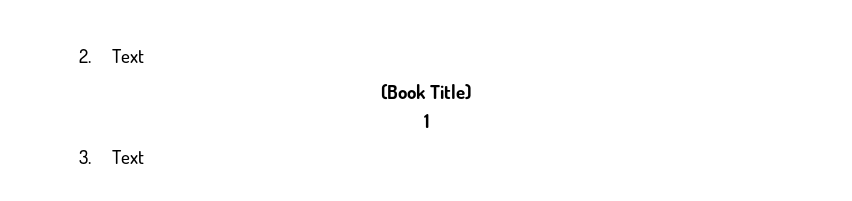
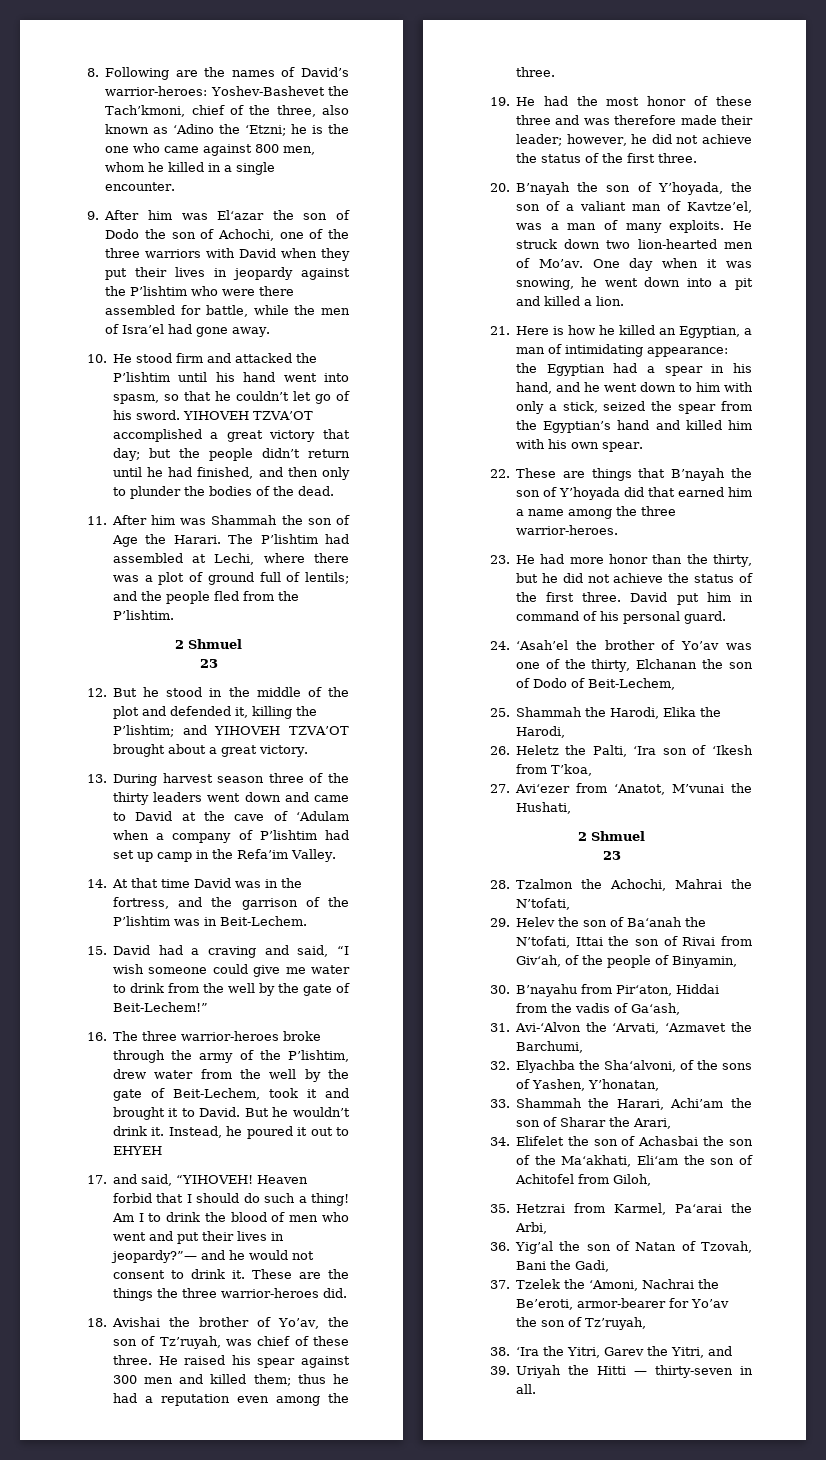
[79,49,144,63] [380,84,472,100] [423,114,429,128] [79,150,144,164] 2. Text // (Book Title) // 1 // 3. Text -> [86,67,350,80] [105,86,349,96] [105,105,349,117] [105,124,349,136] [105,143,316,156] [105,162,276,175] [105,182,176,191] [86,210,350,220] [105,229,349,241] [105,248,350,261] [105,267,350,280] [105,286,295,296] [105,305,350,317] [105,324,271,337] [86,353,317,363] [112,372,349,382] [112,391,350,404] [112,410,313,420] [112,429,351,442] [112,448,350,461] [112,467,350,480] [112,486,334,499] [86,515,351,525] [111,534,349,547] [112,553,350,565] [112,572,349,585] [112,591,299,604] [112,610,174,620] [175,639,242,649] [199,659,218,668] [86,687,350,697] [112,706,317,719] [112,725,350,737] [112,744,308,757] [86,773,350,786] [112,792,350,805] [112,811,350,821] [112,830,349,843] [112,849,336,862] [86,878,302,888] [112,897,350,910] [112,916,307,926] [86,945,350,958] [112,964,350,977] [112,983,351,996] [112,1002,208,1012] [86,1031,321,1041] [112,1050,349,1063] [112,1069,349,1082] [112,1088,349,1101] [112,1107,350,1120] [112,1126,349,1139] [112,1146,162,1155] [86,1174,308,1186] [112,1193,349,1206] [111,1212,350,1222] [112,1231,284,1244] [110,1250,314,1263] [112,1269,349,1279] [112,1288,347,1301] [86,1317,350,1329] [112,1336,349,1349] [112,1355,351,1368] [112,1374,350,1386] [112,1393,349,1406] [515,67,555,77] [489,96,752,106] [515,115,753,125] [515,134,752,146] [515,153,697,163] [489,182,752,195] [515,201,752,213] [515,220,752,233] [515,239,753,249] [515,258,752,271] [515,277,753,290] [515,296,624,306] [489,325,752,338] [515,344,728,357] [515,363,752,376] [515,382,753,394] [515,401,752,414] [515,420,752,433] [515,439,643,452] [489,468,752,481] [515,487,752,500] [515,506,676,519] [515,525,618,535] [489,554,753,567] [515,573,753,583] [515,592,753,605] [515,611,726,624] [489,640,752,650] [515,659,753,672] [515,678,675,690] [489,707,721,719] [515,726,565,738] [489,745,753,757] [515,764,592,776] [489,783,752,795] [515,802,571,814] [578,831,645,841] [602,851,621,860] [489,879,752,891] [515,898,570,910] [489,917,706,927] [515,936,752,948] [515,955,737,968] [489,984,719,997] [515,1003,680,1015] [489,1022,752,1034] [515,1041,583,1053] [489,1060,752,1073] [515,1079,659,1091] [489,1098,752,1110] [515,1117,671,1129] [489,1136,753,1146] [515,1155,753,1167] [514,1174,651,1186] [489,1203,752,1215] [514,1222,547,1234] [489,1241,752,1254] [515,1260,609,1272] [489,1279,719,1291] [515,1298,729,1310] [515,1317,646,1330] [489,1346,732,1358] [489,1365,753,1378] [515,1384,536,1394] 8. Following are the names of David’s warrior-heroes: Yoshev-Bashevet the Tach’kmoni, chief of the three, also known as ‘Adino the ‘Etzni; he is the one who came against 800 men, whom he killed in a single encounter. // 9. After him was El‘azar the son of Dodo the son of Achochi, one of the three warriors with David when they put their lives in jeopardy against the P’lishtim who were there assembled for battle, while the men of Isra’el had gone away. // 10. He stood firm and attacked the P’lishtim until his hand went into spasm, so that he couldn’t let go of his sword. YIHOVEH TZVA’OT accomplished a great victory that day; but the people didn’t return until he had finished, and then only to plunder the bodies of the dead. // 11. After him was Shammah the son of Age the Harari. The P’lishtim had assembled at Lechi, where there was a plot of ground full of lentils; and the people fled from the P’lishtim. // 2 Shmuel // 23 // 12. But he stood in the middle of the plot and defended it, killing the P’lishtim; and YIHOVEH TZVA’OT brought about a great victory. // 13. During harvest season three of the thirty leaders went down and came to David at the cave of ‘Adulam when a company of P’lishtim had set up camp in the Refa’im Valley. // 14. At that time David was in the fortress, and the garrison of the P’lishtim was in Beit-Lechem. // 15. David had a craving and said, “I wish someone could give me water to drink from the well by the gate of Beit-Lechem!” // 16. The three warrior-heroes broke through the army of the P’lishtim, drew water from the well by the gate of Beit-Lechem, took it and brought it to David. But he wouldn’t drink it. Instead, he poured it out to EHYEH // 17. and said, “YIHOVEH! Heaven forbid that I should do such a thing! Am I to drink the blood of men who went and put their lives in jeopardy?”— and he would not consent to drink it. These are the things the three warrior-heroes did. // 18. Avishai the brother of Yo’av, the son of Tz’ruyah, was chief of these three. He raised his spear against 300 men and killed them; thus he had a reputation even among the three. // 19. He had the most honor of these three and was therefore made their leader; however, he did not achieve the status of the first three. // 20. B’nayah the son of Y’hoyada, the son of a valiant man of Kavtze’el, was a man of many exploits. He struck down two lion-hearted men of Mo’av. One day when it was snowing, he went down into a pit and killed a lion. // 21. Here is how he killed an Egyptian, a man of intimidating appearance: the Egyptian had a spear in his hand, and he went down to him with only a stick, seized the spear from the Egyptian’s hand and killed him with his own spear. // 22. These are things that B’nayah the son of Y’hoyada did that earned him a name among the three warrior-heroes. // 23. He had more honor than the thirty, but he did not achieve the status of the first three. David put him in command of his personal guard. // 24. ‘Asah’el the brother of Yo’av was one of the thirty, Elchanan the son of Dodo of Beit-Lechem, // 25. Shammah the Harodi, Elika the Harodi, // 26. Heletz the Palti, ‘Ira son of ‘Ikesh from T’koa, // 27. Avi‘ezer from ‘Anatot, M’vunai the Hushati, // 2 Shmuel // 23 // 28. Tzalmon the Achochi, Mahrai the N’tofati, // 29. Helev the son of Ba‘anah the N’tofati, Ittai the son of Rivai from Giv‘ah, of the people of Binyamin, // 30. B’nayahu from Pir‘aton, Hiddai from the vadis of Ga‘ash, // 31. Avi-‘Alvon the ‘Arvati, ‘Azmavet the Barchumi, // 32. Elyachba the Sha‘alvoni, of the sons of Yashen, Y’honatan, // 33. Shammah the Harari, Achi’am the son of Sharar the Arari, // 34. Elifelet the son of Achasbai the son of the Ma‘akhati, Eli‘am the son of Achitofel from Giloh, // 35. Hetzrai from Karmel, Pa‘arai the Arbi, // 36. Yig’al the son of Natan of Tzovah, Bani the Gadi, // 37. Tzelek the ‘Amoni, Nachrai the Be’eroti, armor-bearer for Yo’av the son of Tz’ruyah, // 38. ‘Ira the Yitri, Garev the Yitri, and // 39. Uriyah the Hitti — thirty-seven in all.

